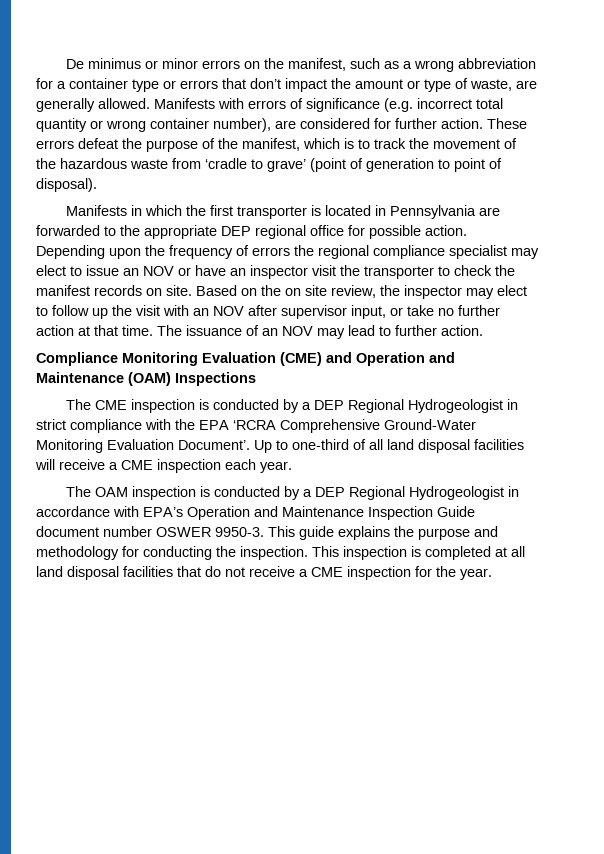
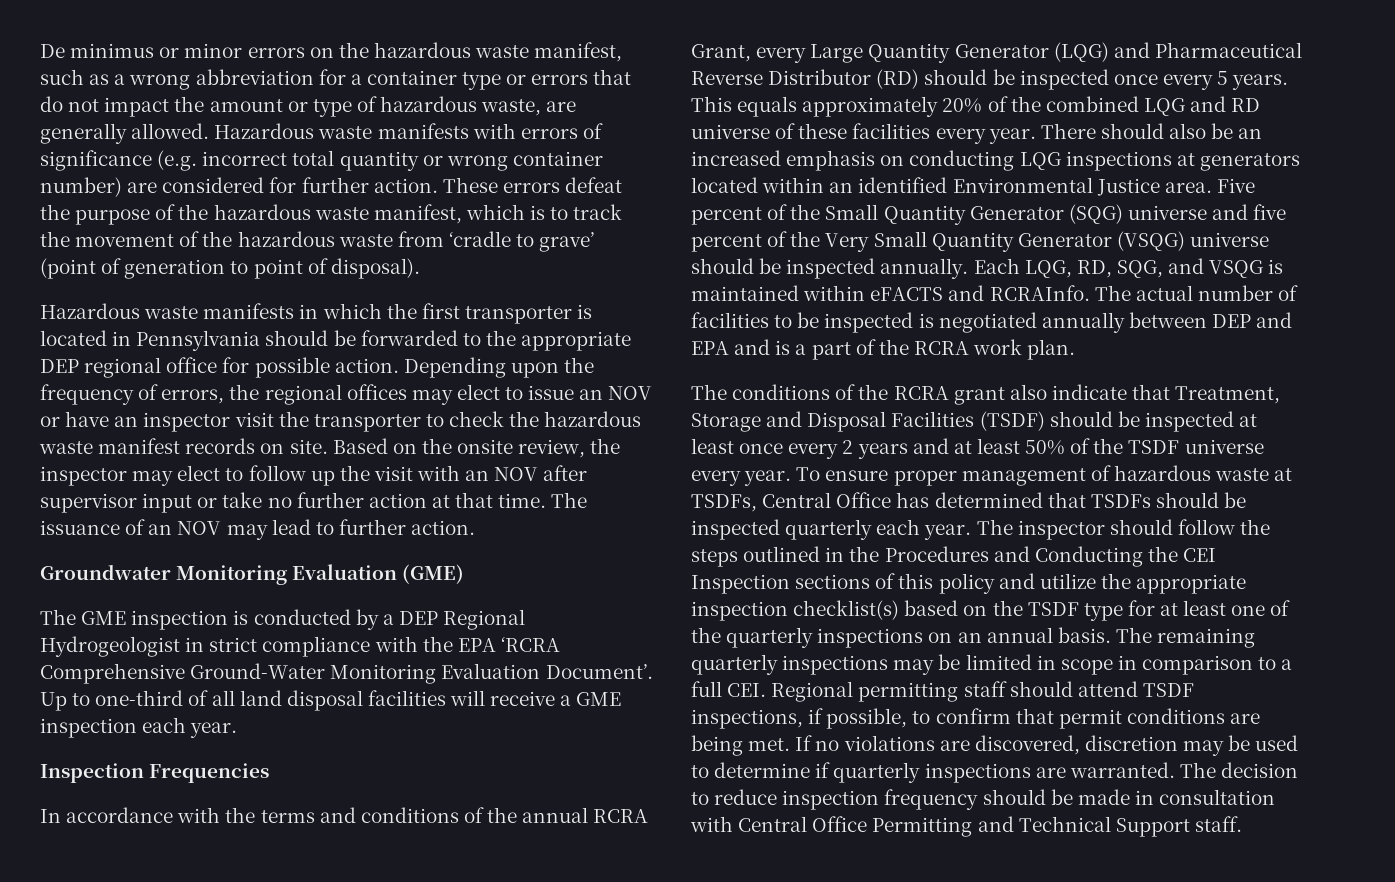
(285, 63) none -> [373,42,530,58] hazardous waste
[250,78,281,89] don’t -> [40,96,100,112] do not
(468, 83) none -> [380,96,478,112] hazardous
[154,98,215,109] Manifests -> [214,123,469,139] Hazardous waste manifests
[213,118,271,132] number), -> [40,177,122,197] number)
(238, 143) none -> [213,204,369,220] hazardous waste
[66,205,128,216] Manifests -> [40,303,295,319] Hazardous waste manifests
[479,207,501,216] are -> [265,330,356,346] should be
[252,247,290,256] errors -> [161,389,225,404] errors,
[373,245,507,259] compliance specialist -> [346,384,407,400] offices
(515, 270) none -> [544,411,642,427] [39,441,93,454] hazardous waste
[285,285,327,296] on site -> [457,439,514,454] onsite
[351,305,386,319] input, -> [142,493,193,513] input
[36,352,455,366] [36,372,256,386] [66,399,128,410] Compliance Monitoring Evaluation (CME) and Operation and Maintenance (OAM) Inspections // The CME -> [40,564,465,585] [40,609,127,625] Groundwater Monitoring Evaluation (GME) // The GME
[121,460,153,470] CME -> [576,692,622,706] GME
[66,486,520,500] [36,506,475,520] [36,526,498,540] [36,546,525,560] [36,566,492,580] The OAM inspection is conducted by a DEP Regional Hydrogeologist in accordance with EPA’s Operation and Maintenance Inspection Guide document number OSWER 9950-3. This guide explains the purpose and methodology for conducting the inspection. This inspection is completed at all land disposal facilities that do not receive a CME inspection for the year. -> [40,763,270,783] [40,807,649,823] [691,42,1302,63] [691,69,1289,90] [691,96,1261,117] [691,123,1263,144] [691,150,1300,171] [691,177,1255,196] [691,204,1287,225] [691,231,1270,252] [691,258,1284,279] [691,285,1299,301] [691,312,1293,333] [691,339,1076,360] [691,384,1281,405] [691,411,1258,432] [691,438,1264,459] [691,465,1293,486] [691,492,1247,512] [691,519,1271,540] [691,546,1217,567] [691,573,1247,594] [691,600,1291,621] [691,627,1256,648] [691,654,1293,675] [691,681,1194,702] [691,708,1261,729] [691,735,1299,756] [691,762,1299,783] [691,789,1276,810] [690,816,1242,837] Inspection Frequencies // In accordance with the terms and conditions of the annual RCRA Grant, every Large Quantity Generator (LQG) and Pharmaceutical Reverse Distributor (RD) should be inspected once every 5 years. This equals approximately 20% of the combined LQG and RD universe of these facilities every year. There should also be an increased emphasis on conducting LQG inspections at generators located within an identified Environmental Justice area. Five percent of the Small Quantity Generator (SQG) universe and five percent of the Very Small Quantity Generator (VSQG) universe should be inspected annually. Each LQG, RD, SQG, and VSQG is maintained within eFACTS and RCRAInfo. The actual number of facilities to be inspected is negotiated annually between DEP and EPA and is a part of the RCRA work plan. // The conditions of the RCRA grant also indicate that Treatment, Storage and Disposal Facilities (TSDF) should be inspected at least once every 2 years and at least 50% of the TSDF universe every year. To ensure proper management of hazardous waste at TSDFs, Central Office has determined that TSDFs should be inspected quarterly each year. The inspector should follow the steps outlined in the Procedures and Conducting the CEI Inspection sections of this policy and utilize the appropriate inspection checklist(s) based on the TSDF type for at least one of the quarterly inspections on an annual basis. The remaining quarterly inspections may be limited in scope in comparison to a full CEI. Regional permitting staff should attend TSDF inspections, if possible, to confirm that permit conditions are being met. If no violations are discovered, discretion may be used to determine if quarterly inspections are warranted. The decision to reduce inspection frequency should be made in consultation with Central Office Permitting and Technical Support staff.

